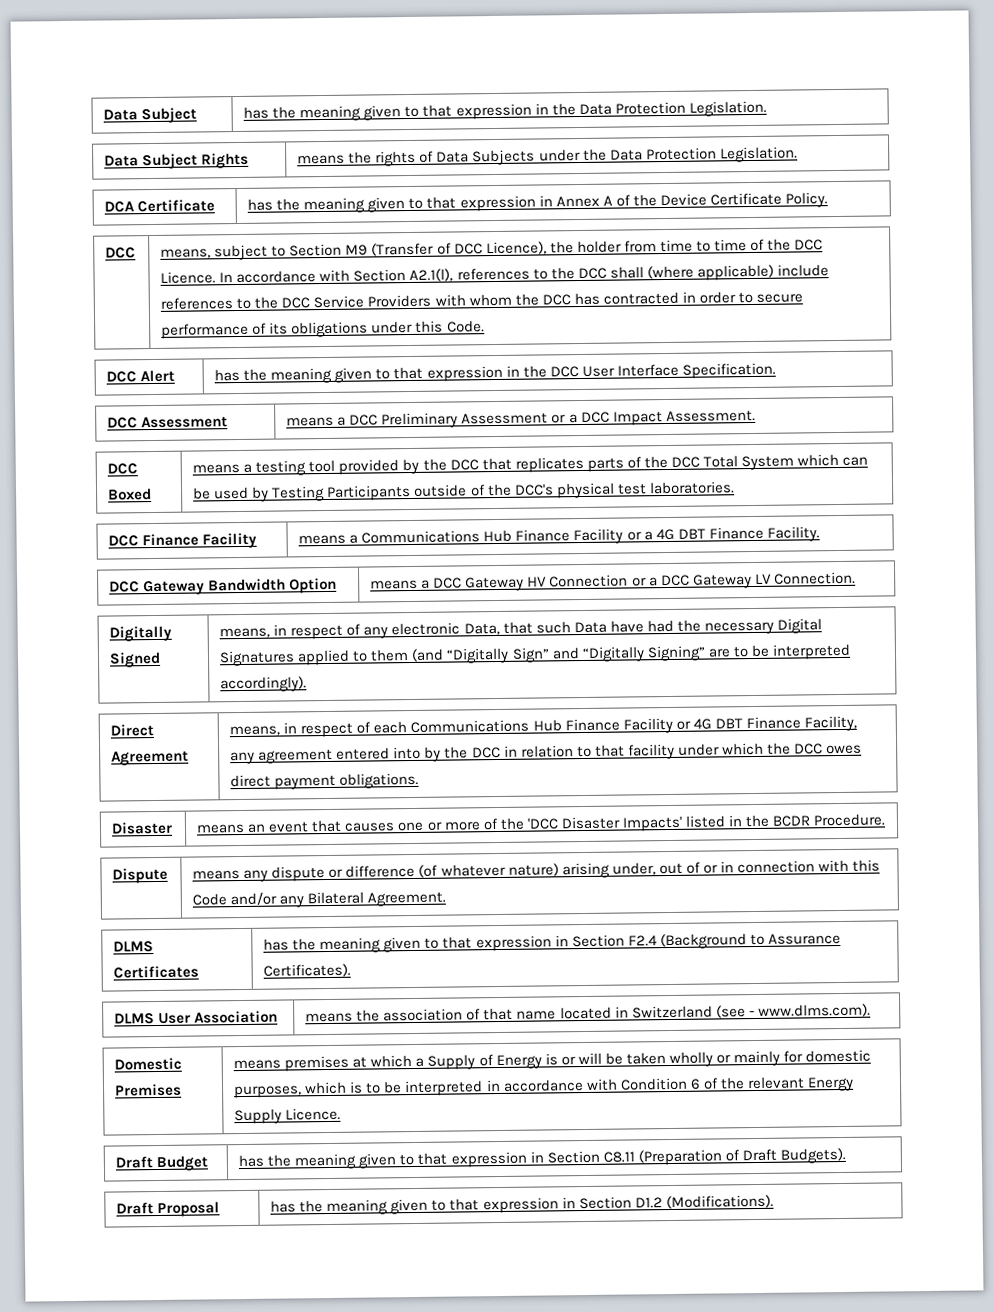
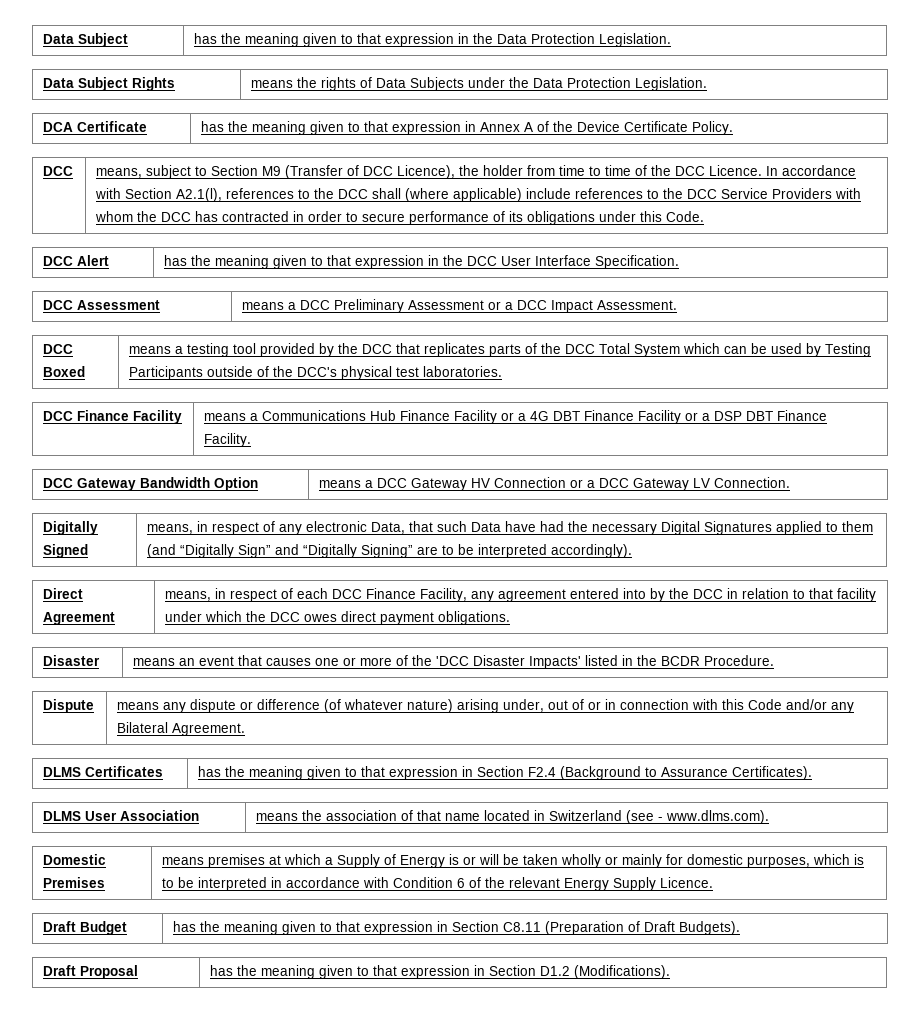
(764, 533) none -> [638,410,828,424] Facility or a DSP DBT Finance
[410,717,743,734] Communications Hub Finance Facility or 4G DBT -> [332,589,363,599] DCC

